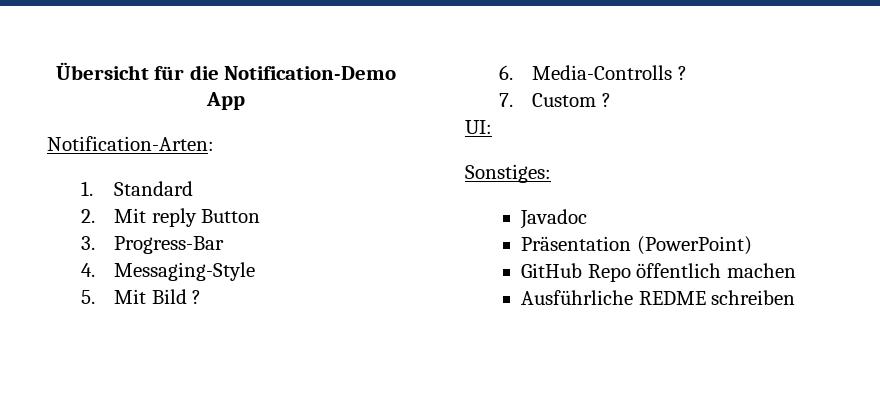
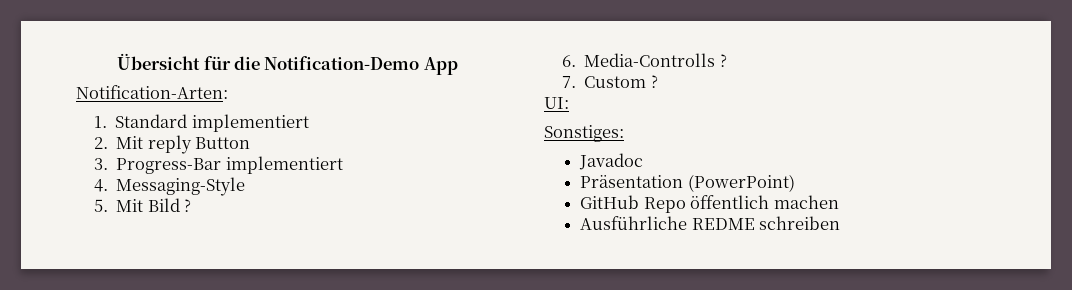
(194, 188) none -> [191,114,309,132] implementiert
(225, 245) none -> [225,156,343,174] implementiert

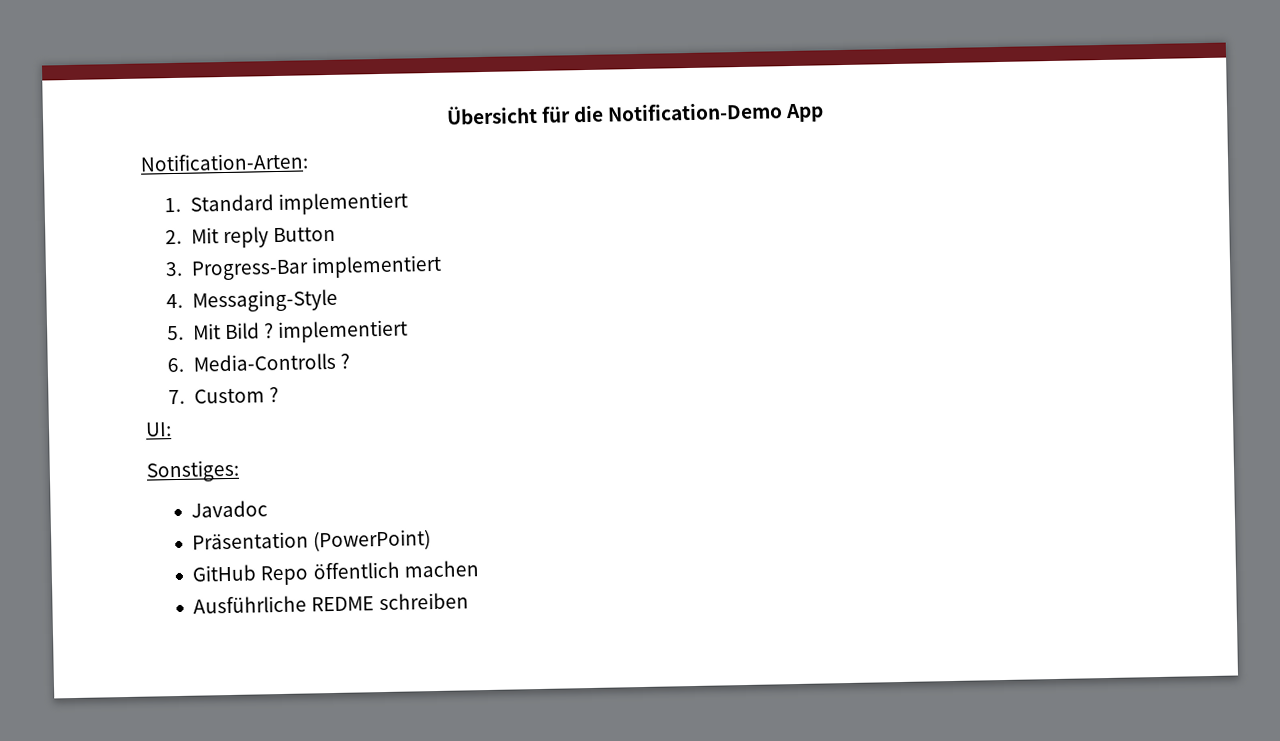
(192, 205) none -> [277,319,409,343] implementiert

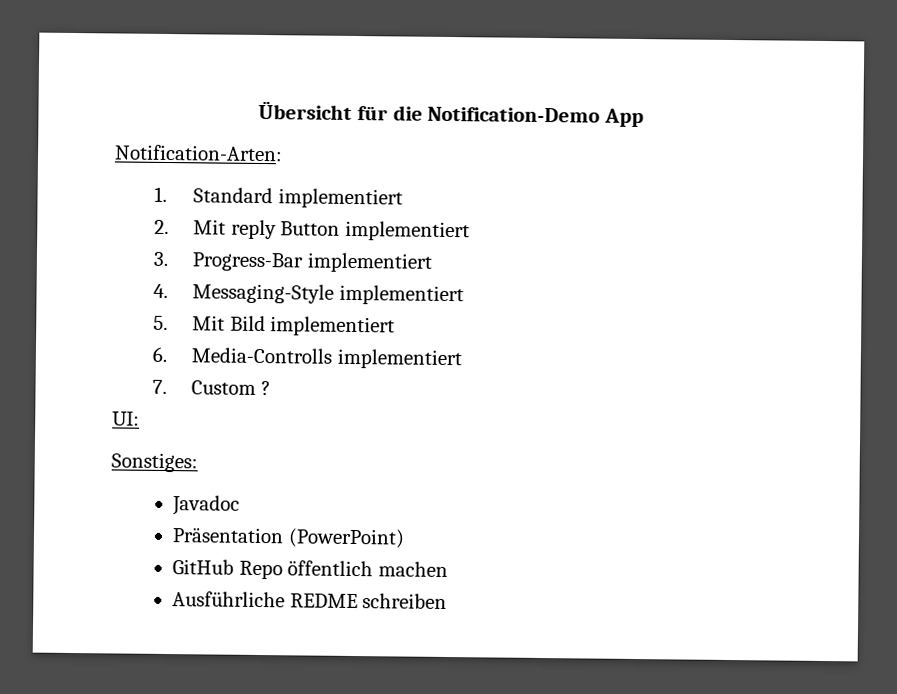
(337, 234) none -> [344,220,470,242] implementiert
(338, 300) none -> [338,284,464,306] implementiert
[264,323,275,339] ? -> (266, 323) none
[340,353,351,369] ? -> [336,348,462,370] implementiert

